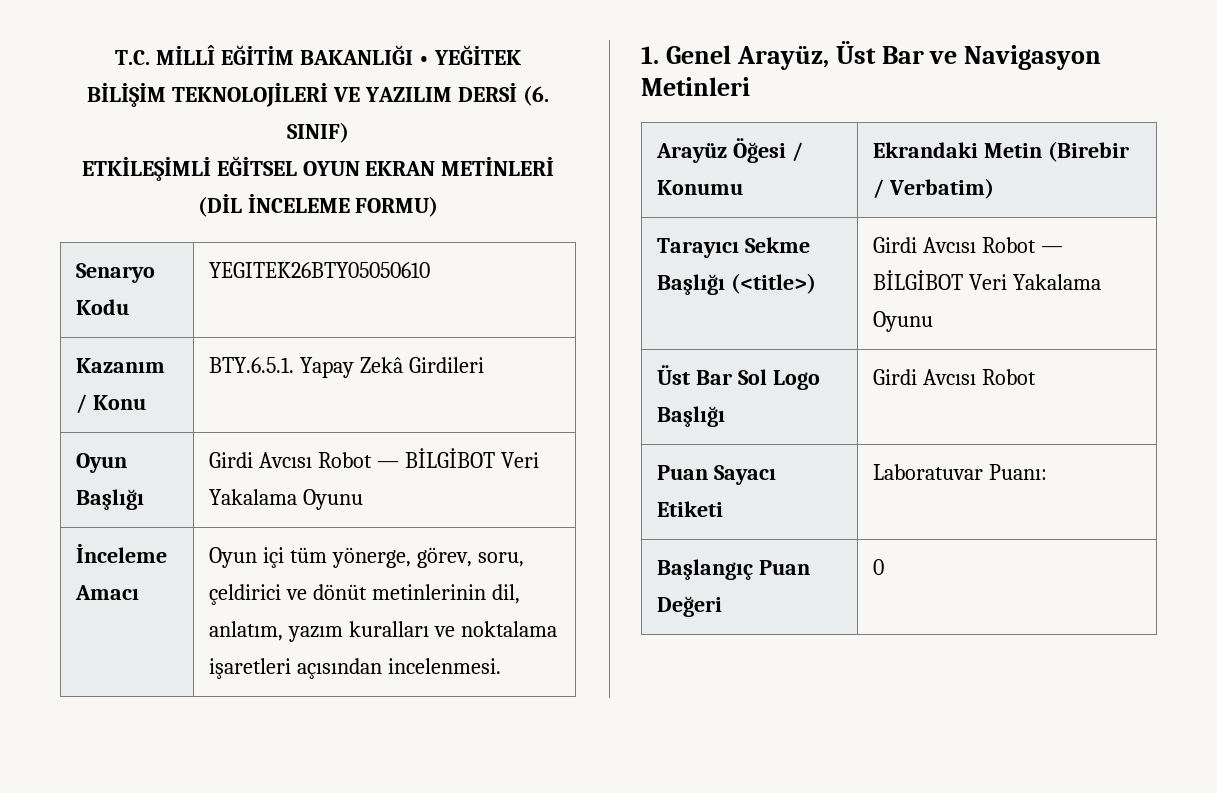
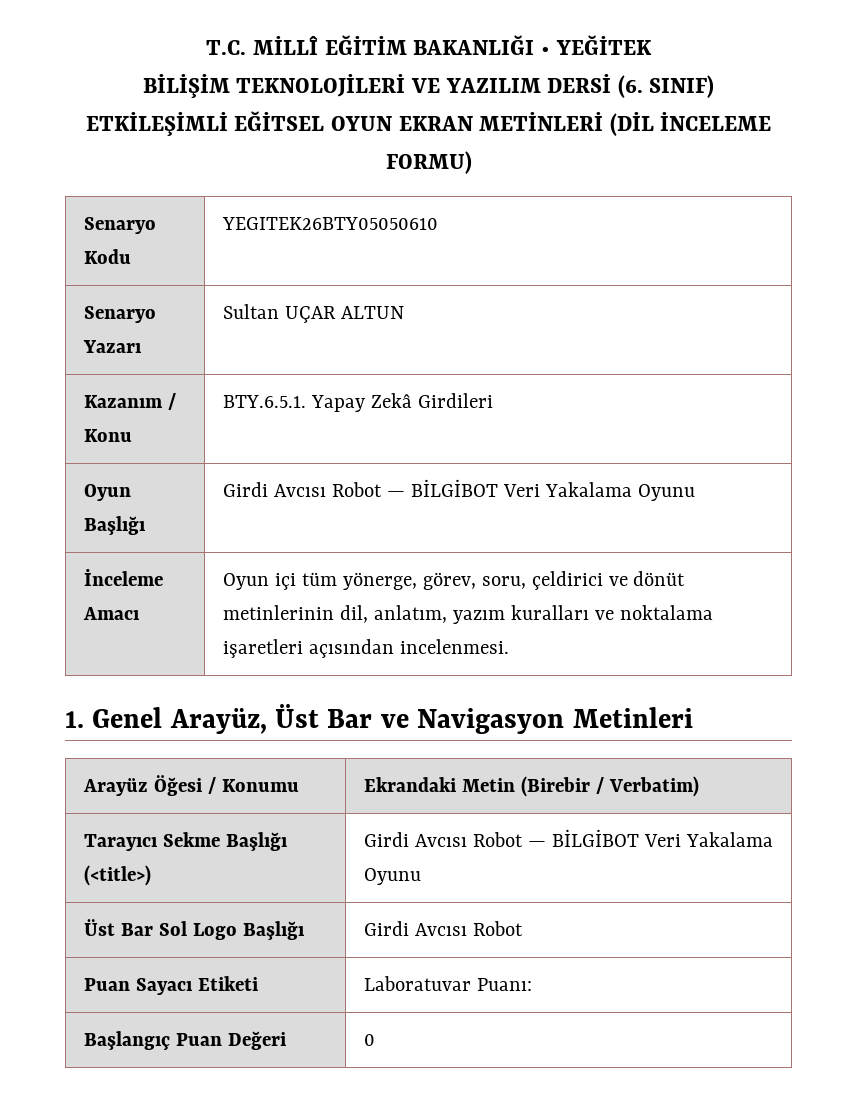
(431, 270) none -> [83,306,156,323] [82,340,141,353] [222,304,404,323] // Senaryo Yazarı | Sultan UÇAR ALTUN

